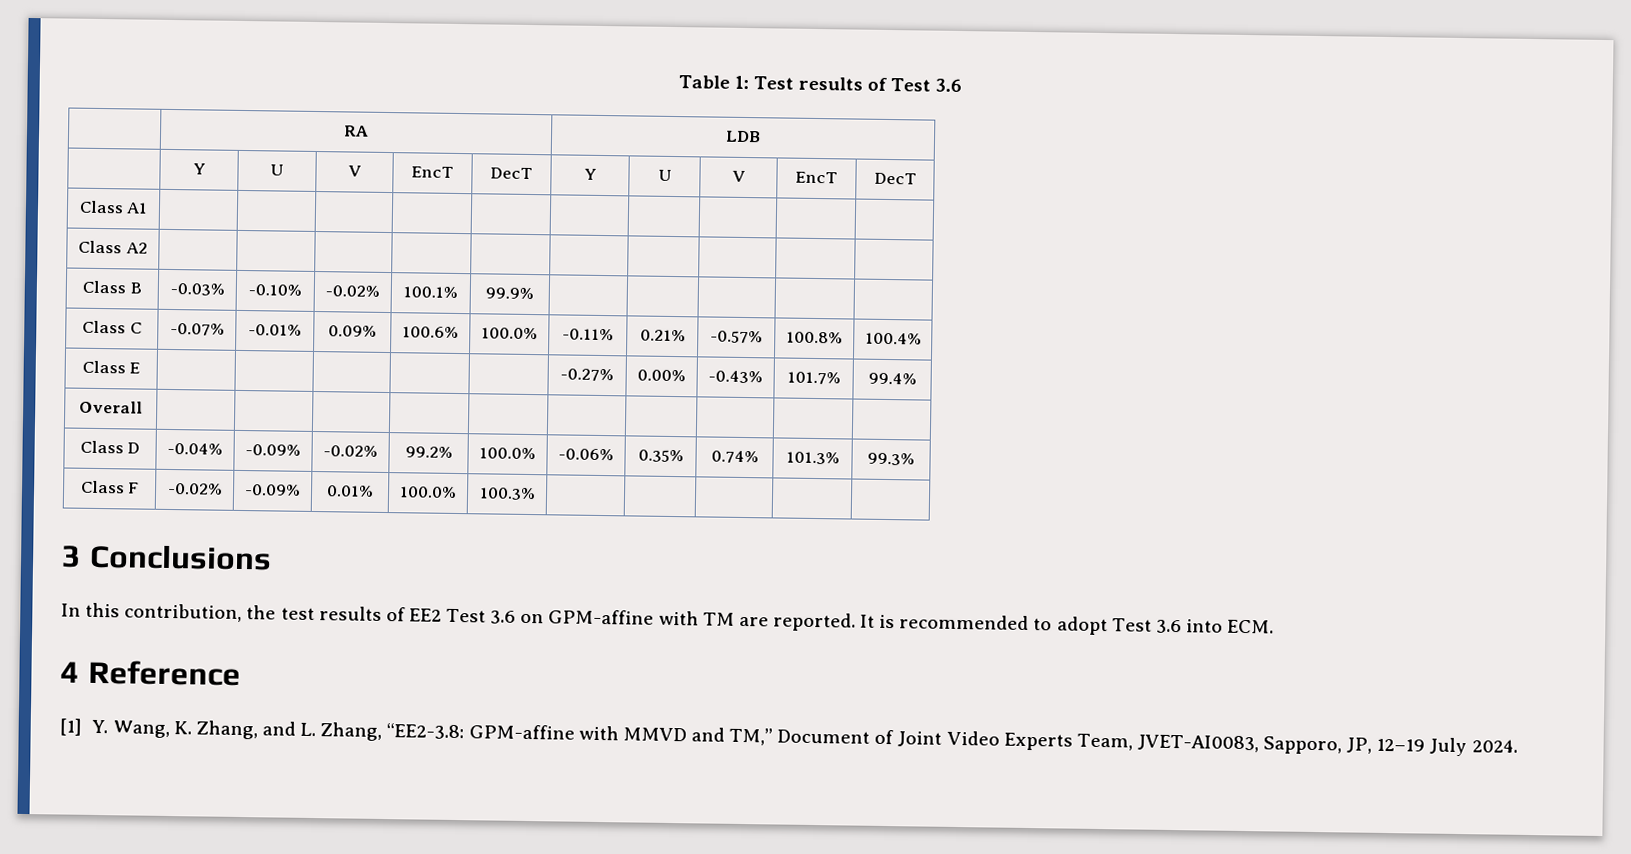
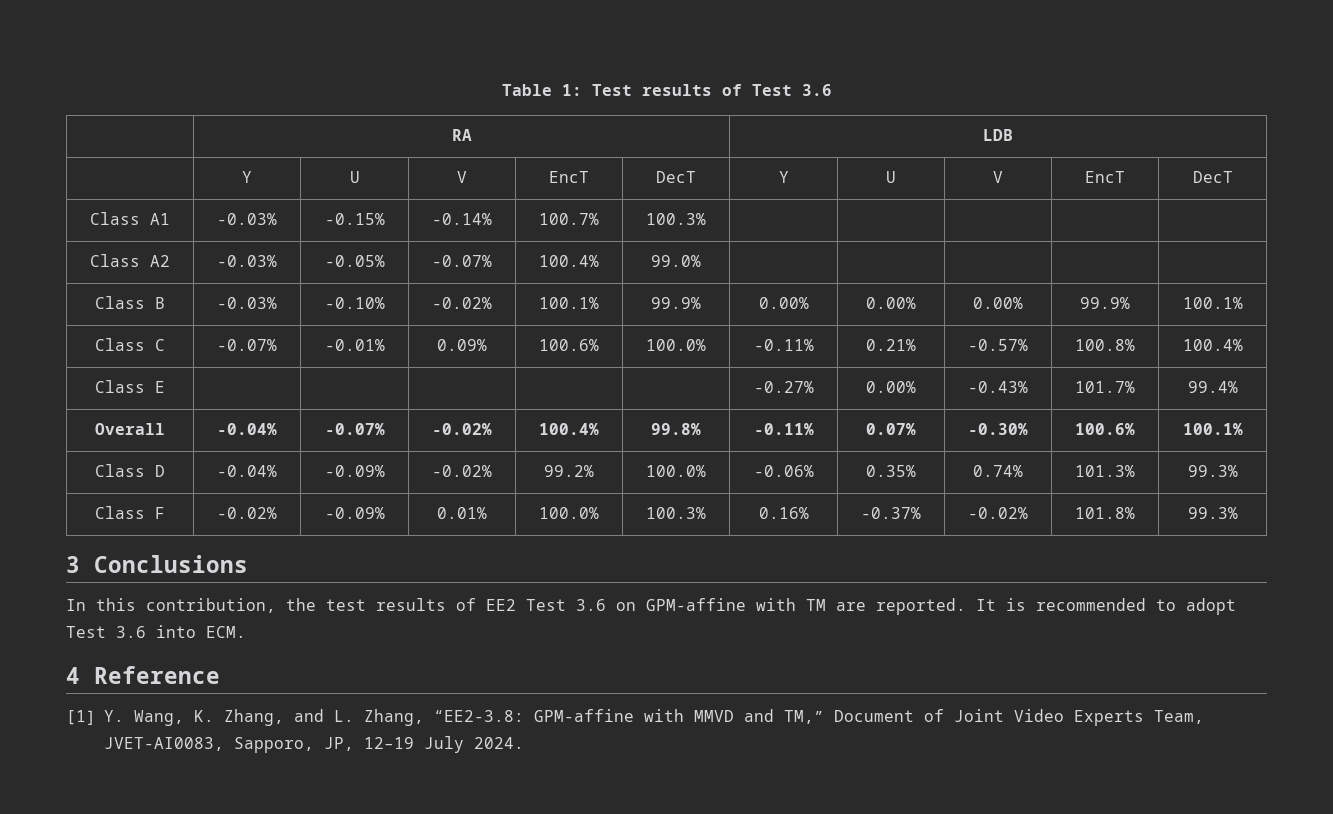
[78,240,148,254] | | | | | | | | | // Class A2 | | | | | -> [217,213,277,225] [324,213,385,225] [432,213,492,225] [539,213,599,225] [646,213,706,225] [90,254,170,267] [217,255,277,267] [324,255,385,267] [432,255,492,267] [539,255,599,267] [651,255,701,267] -0.03% | -0.15% | -0.14% | 100.7% | 100.3% | | | | | // Class A2 | -0.03% | -0.05% | -0.07% | 100.4% | 99.0%
(534, 293) | | | | -> [758,297,809,309] [866,297,916,309] [973,297,1023,309] [1080,297,1130,309] [1182,297,1243,309] 0.00% | 0.00% | 0.00% | 99.9% | 100.1%
(143, 407) | | | | | | | | | -> [217,423,277,435] [324,423,385,435] [432,423,492,435] [539,423,599,435] [651,423,701,435] [753,423,814,435] [866,423,916,435] [968,423,1028,435] [1075,423,1135,435] [1182,423,1243,435] -0.04% | -0.07% | -0.02% | 100.4% | 99.8% | -0.11% | 0.07% | -0.30% | 100.6% | 100.1%
(536, 494) | | | | -> [758,507,809,519] [861,507,921,519] [968,507,1028,519] [1075,507,1135,519] [1187,507,1238,519] 0.16% | -0.37% | -0.02% | 101.8% | 99.3%

